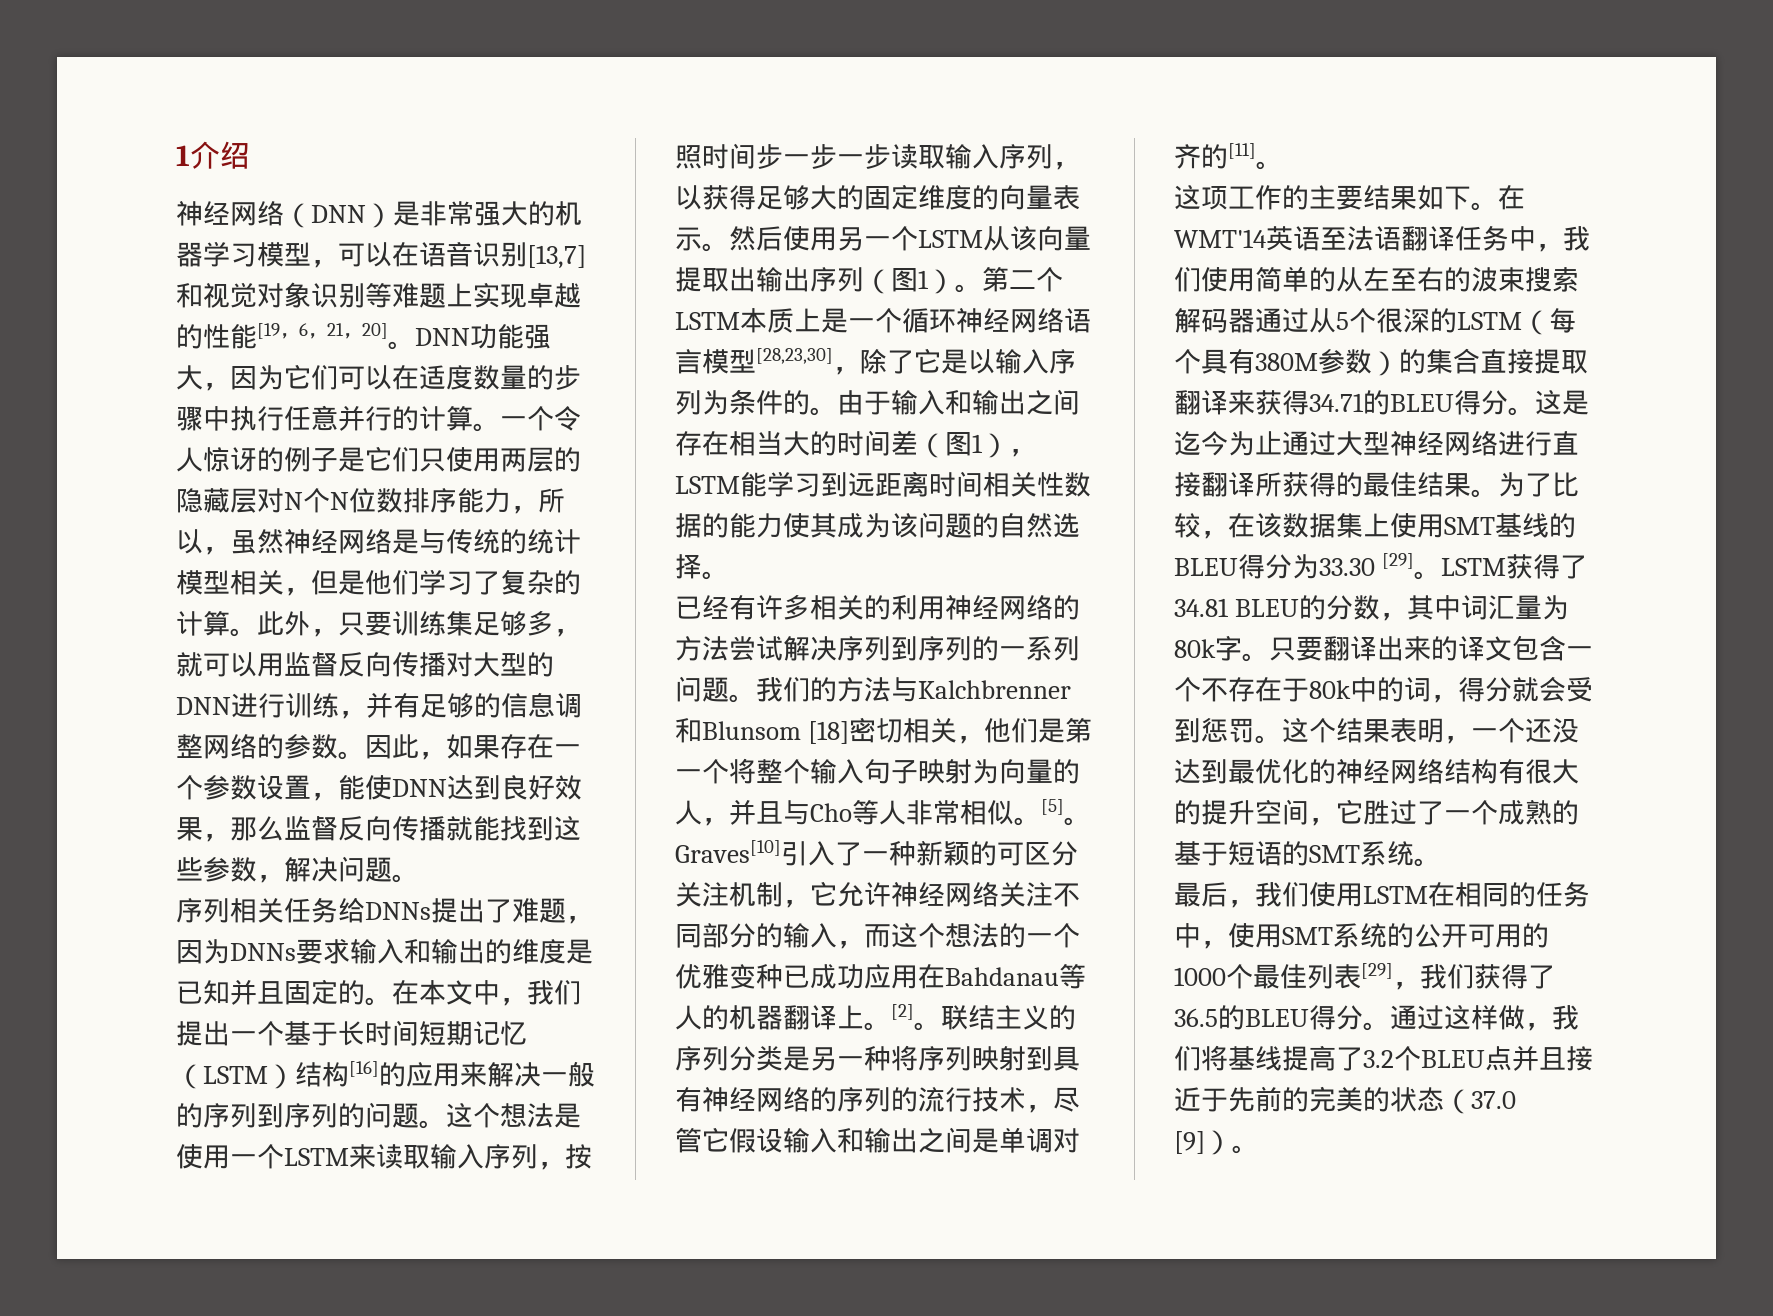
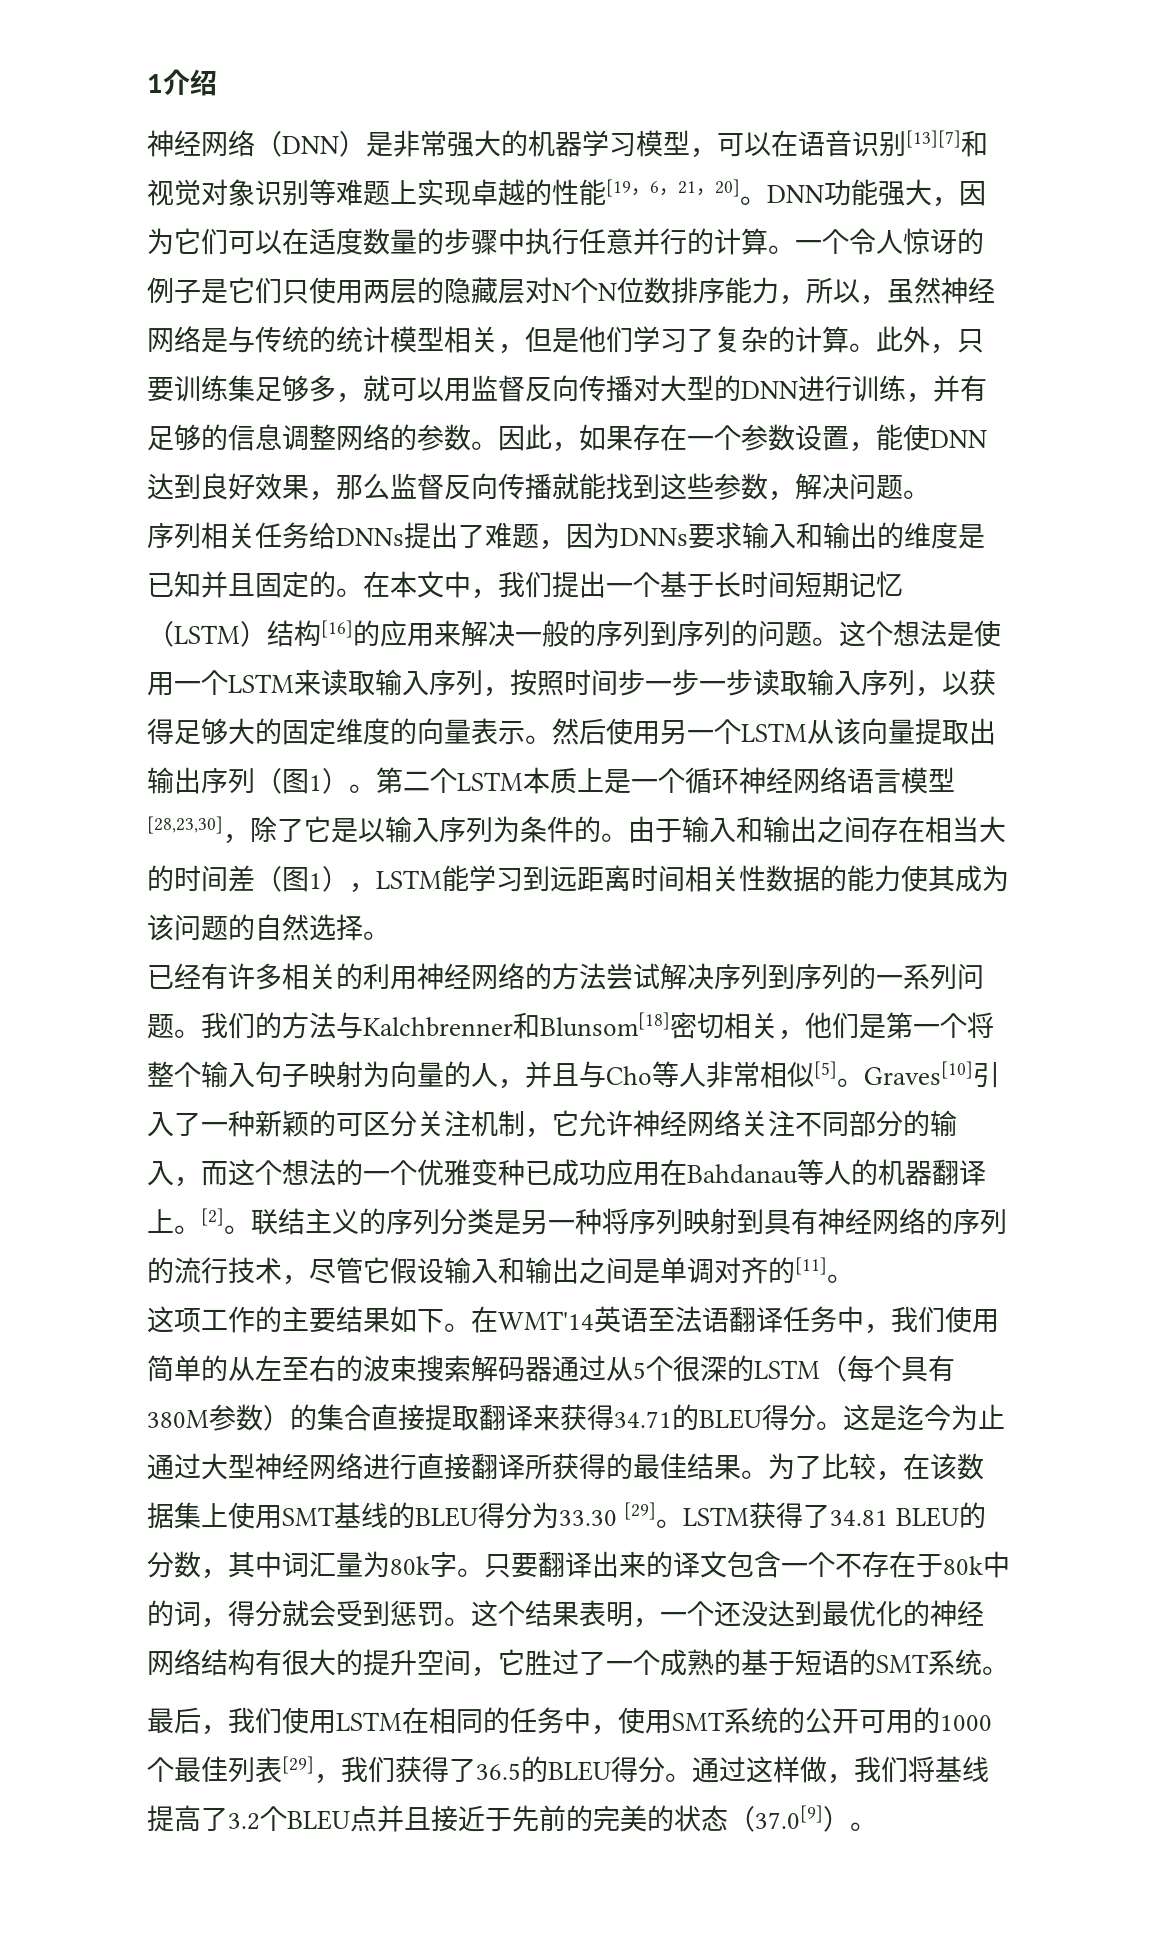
[527,245,586,269] [13,7] -> [906,130,961,148] [13][7]
[702,721,850,744] Blunsom [18] -> [540,1012,670,1037] Blunsom[18]
[1014,817,1041,826] 。 -> (814, 1074) none
[1471,1091,1516,1109] [1174,1131,1205,1154] 37.0 [9] -> [755,1805,823,1829] 37.0[9]

